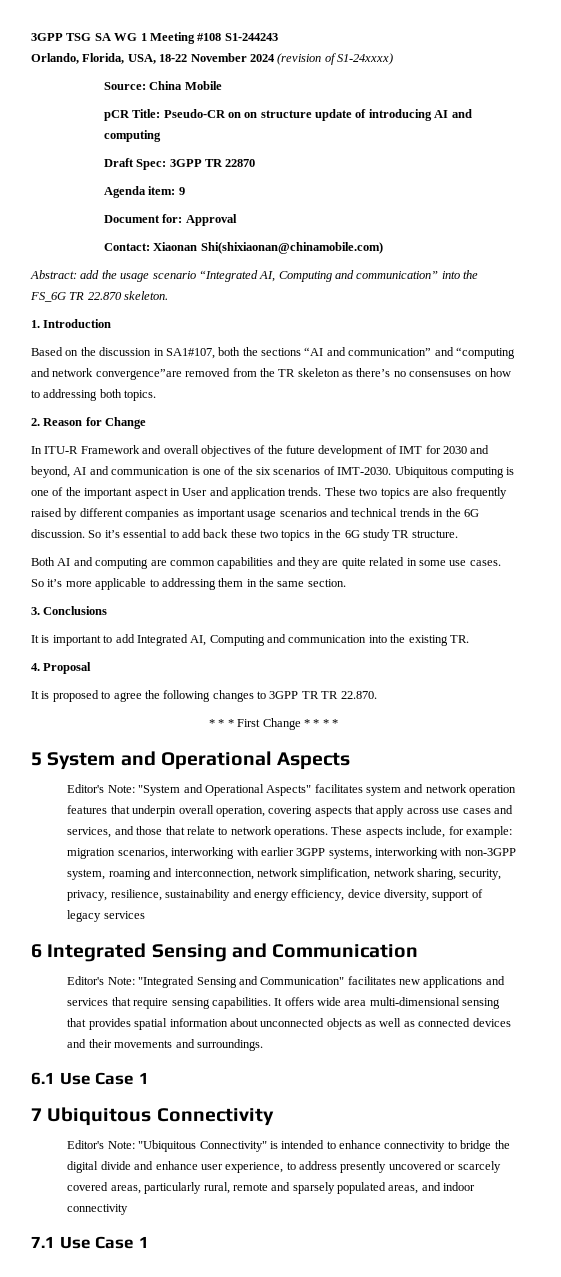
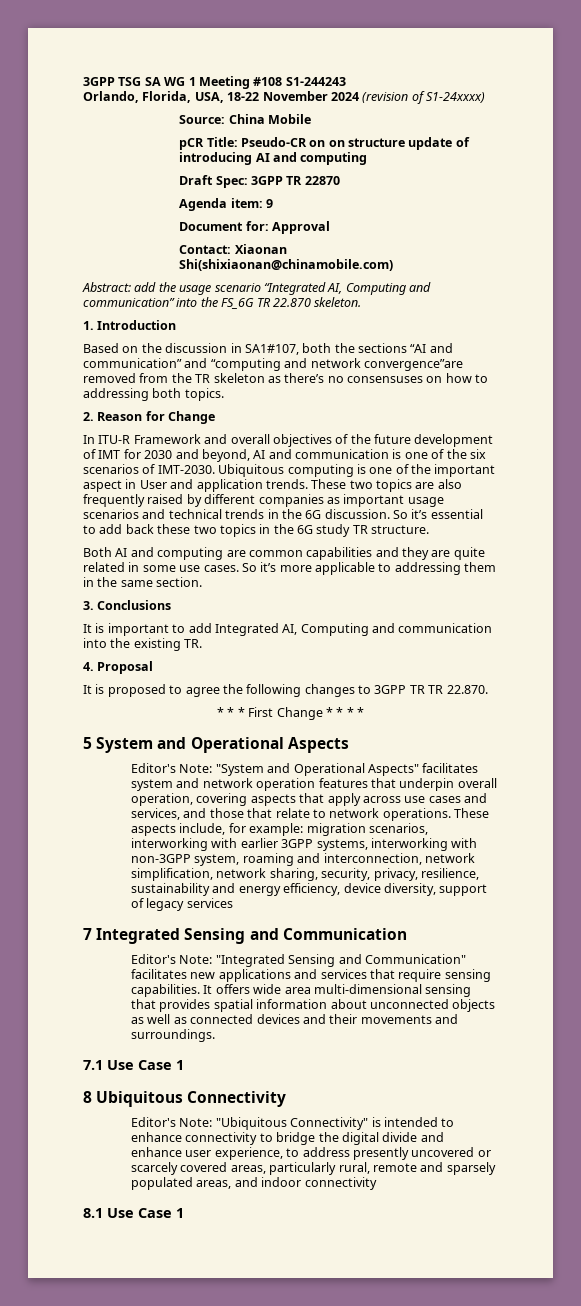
[31,944,42,958] 6 -> [83,928,92,940] 7
[31,1072,55,1085] 6.1 -> [83,1060,103,1070] 7.1
[31,1108,42,1121] 7 -> [83,1091,92,1103] 8
[31,1236,55,1248] 7.1 -> [83,1208,103,1218] 8.1

